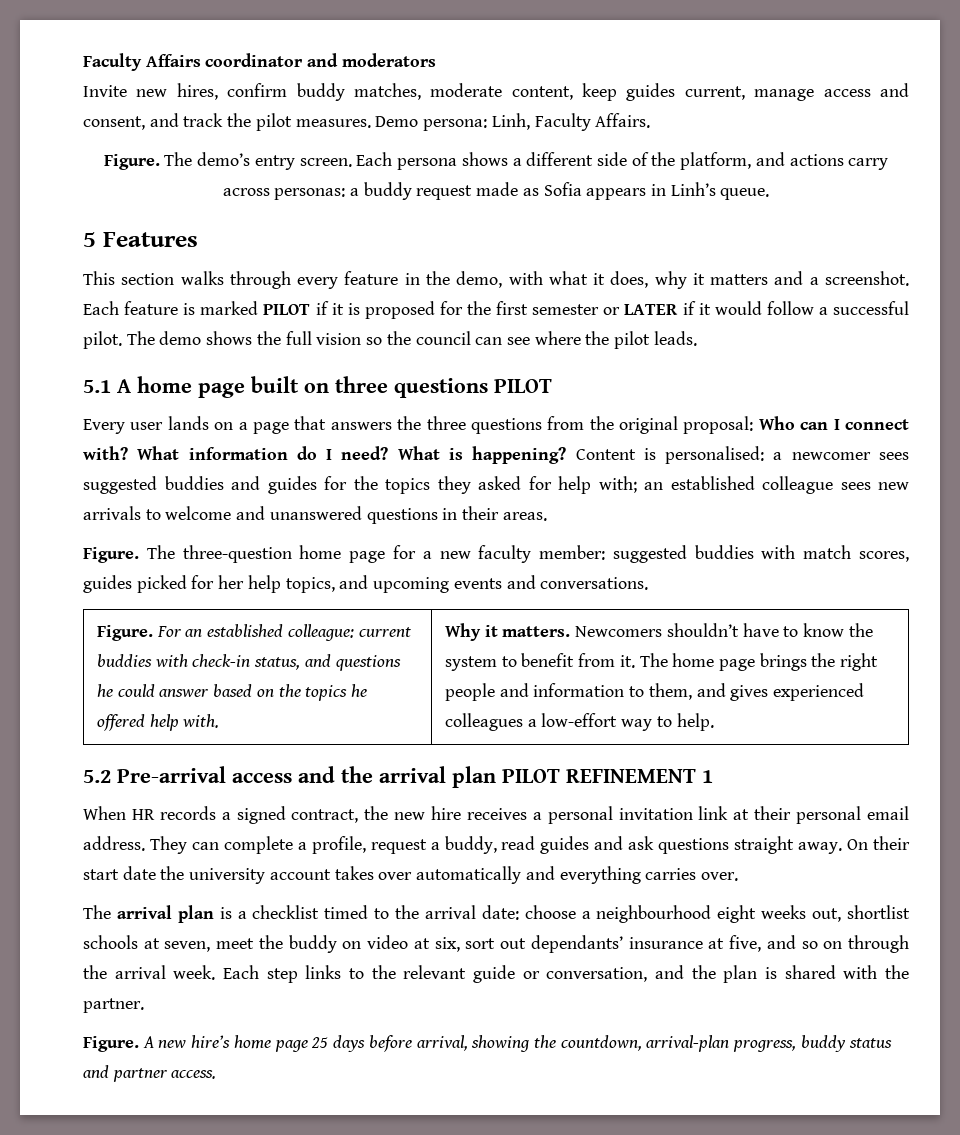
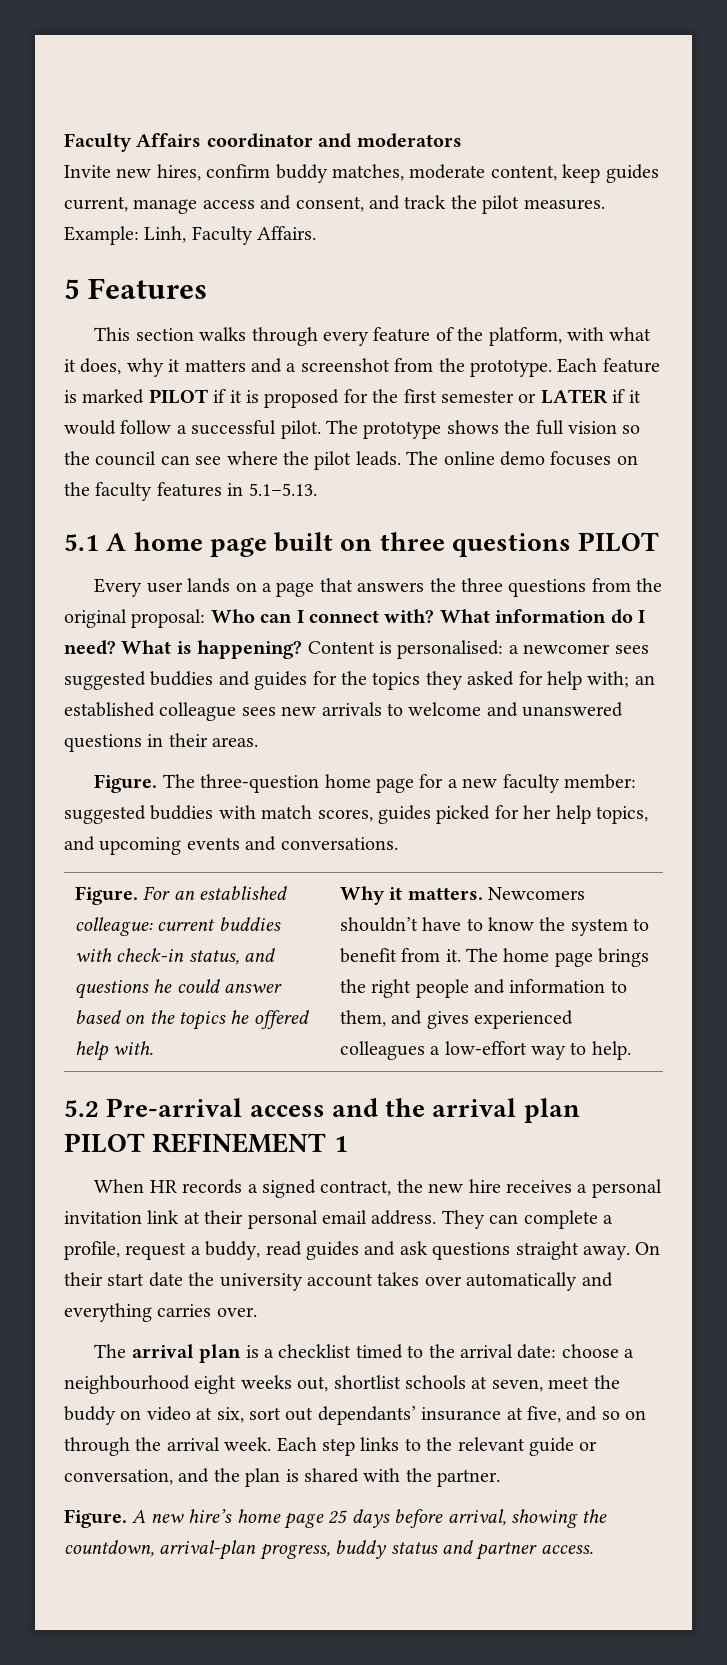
[375,116,488,131] Demo persona: -> [64,226,139,245] Example:
[103,152,889,170] [222,182,770,200] // Figure. The demo’s entry screen. Each persona shows a different side of the platform, and actions carry across personas: a buddy request made as Sofia appears in Linh’s queue. -> (317, 233) none
[404,271,503,288] in the demo, -> [435,327,562,346] of the platform,
[825,271,910,286] screenshot. -> [300,358,552,377] screenshot from the prototype.
[159,331,202,345] demo -> [363,421,442,439] prototype
(697, 338) none -> [406,451,638,466] [64,482,317,501] The online demo focuses on the faculty features in 5.1–5.13.

